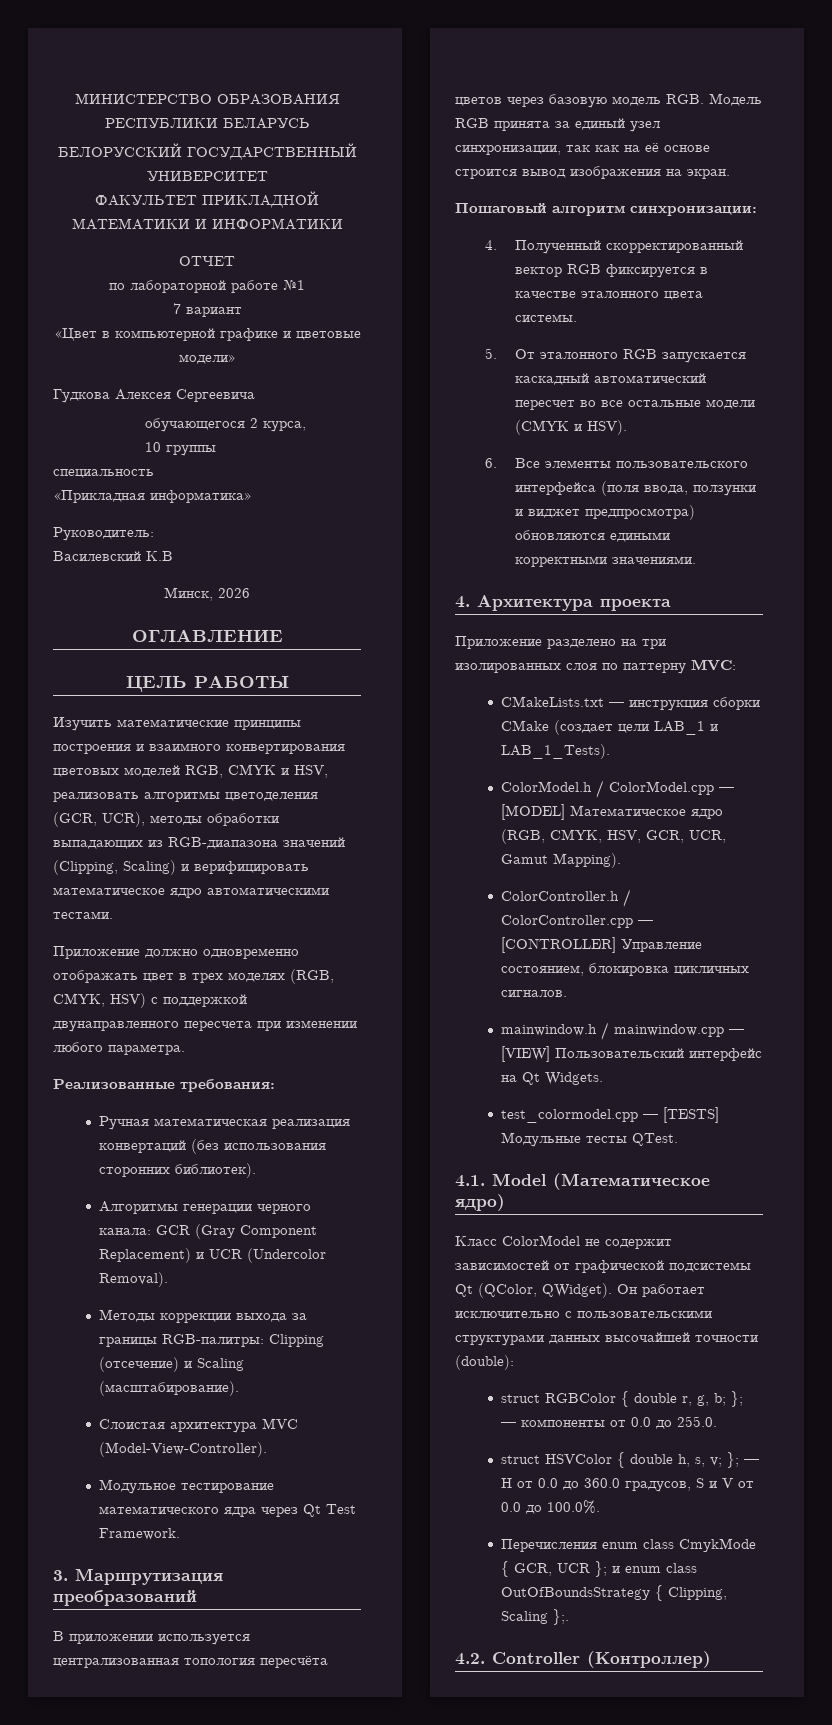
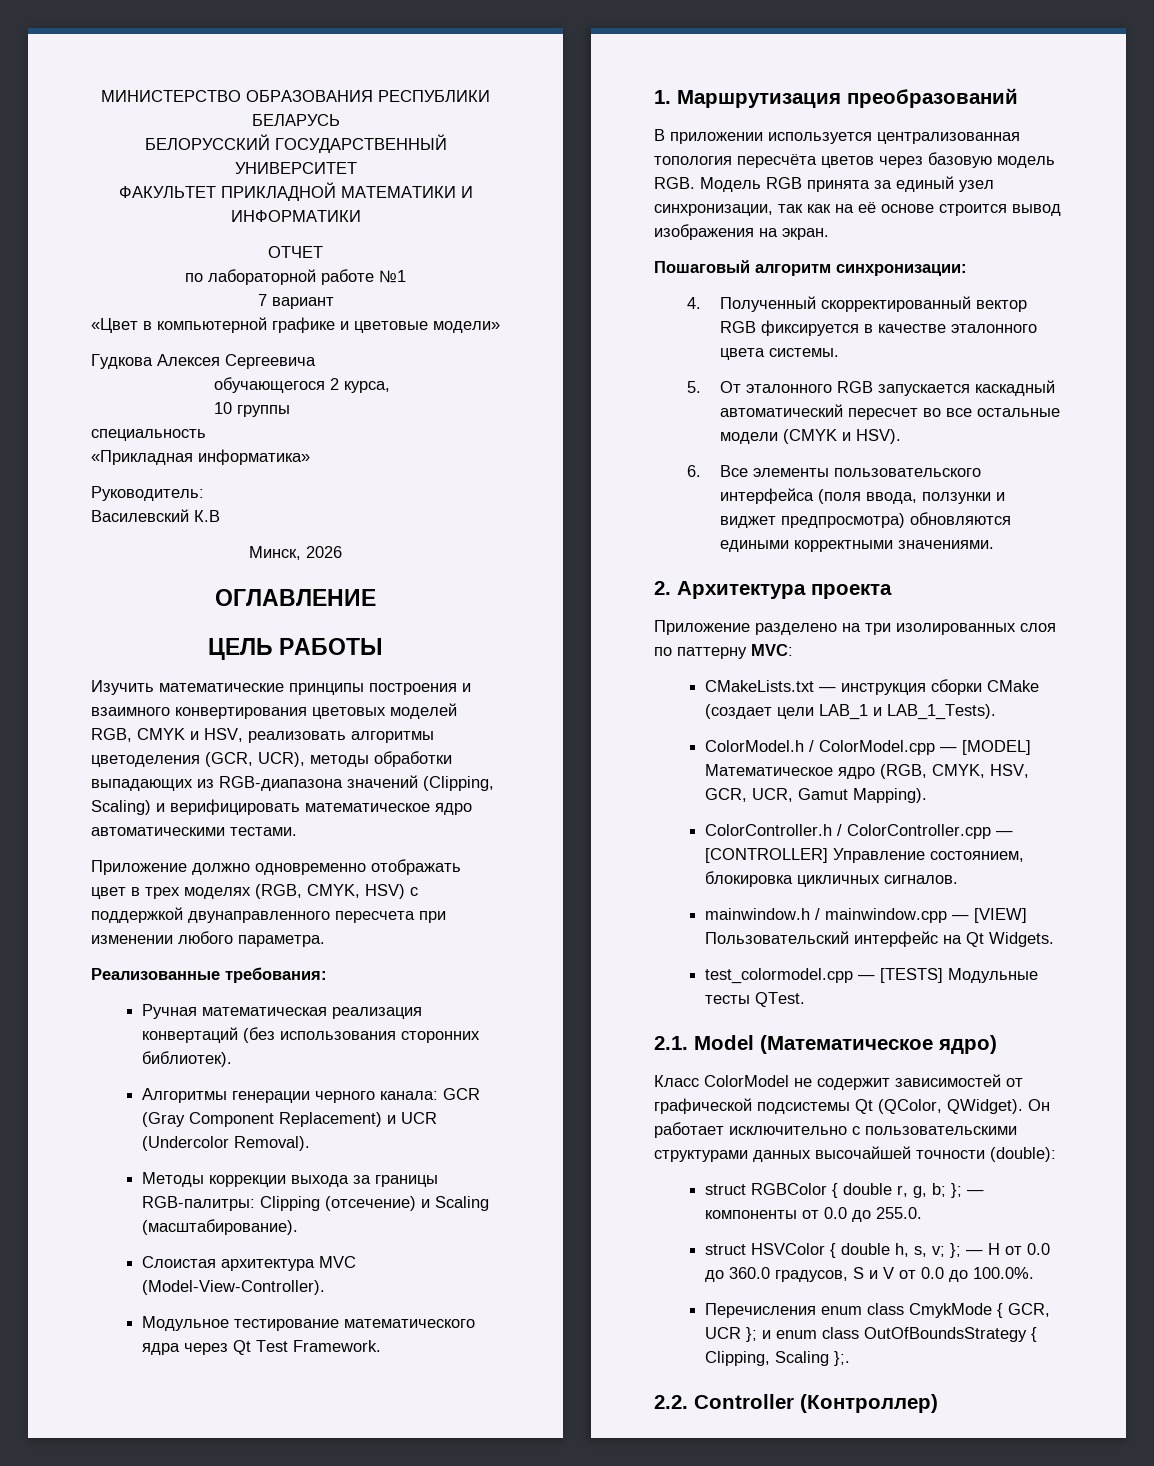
[53,1570,68,1581] 3. -> [654,90,671,104] 1.
[455,596,470,608] 4. -> [654,581,671,595] 2.
[455,1175,485,1187] 4.1. -> [654,1036,688,1050] 2.1.
[455,1653,485,1665] 4.2. -> [654,1395,688,1409] 2.2.

